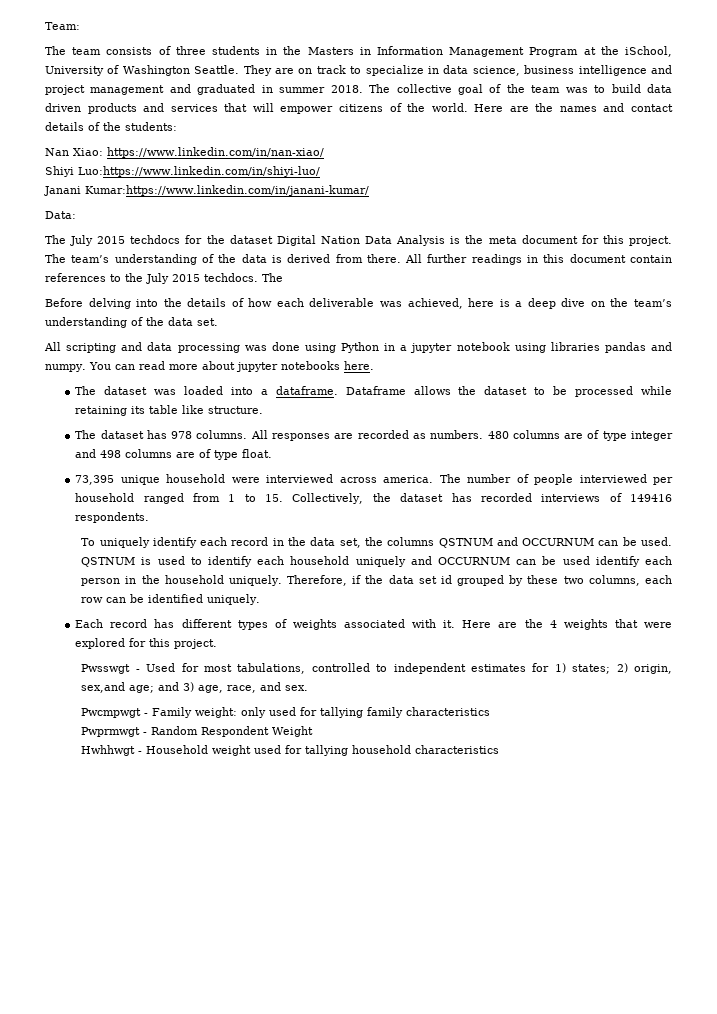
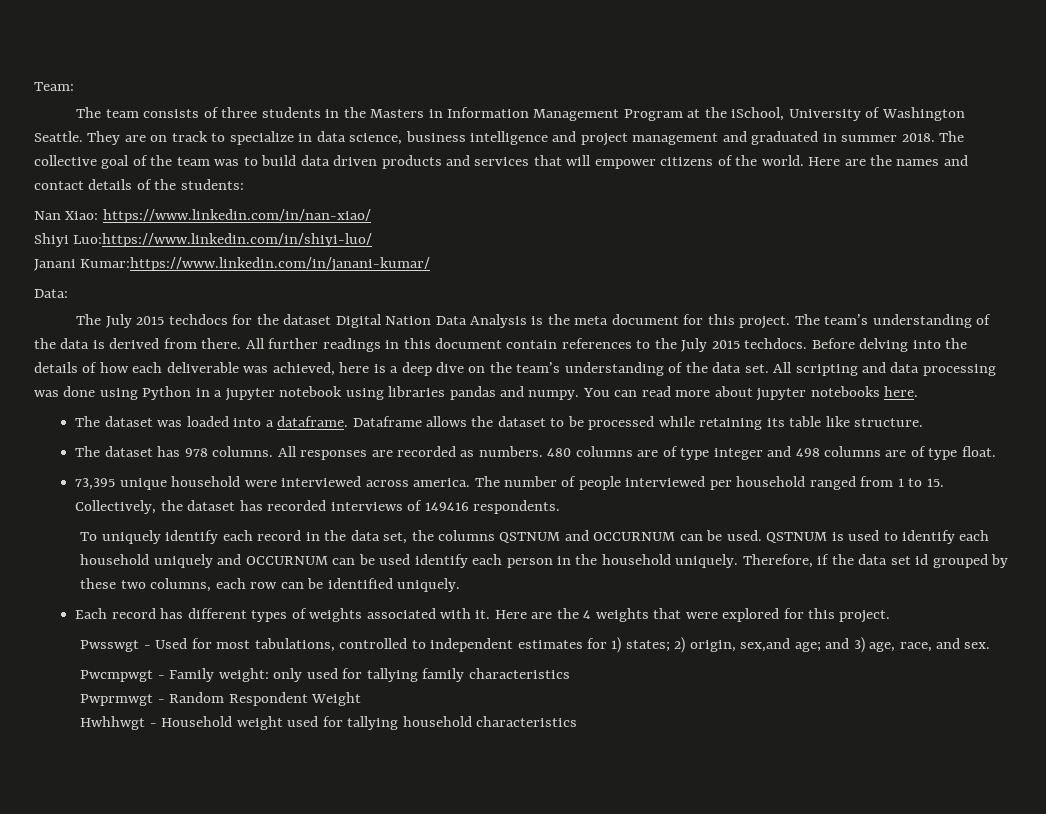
[262,273,283,282] The // -> (808, 343) none
(218, 322) // -> (769, 368) none

